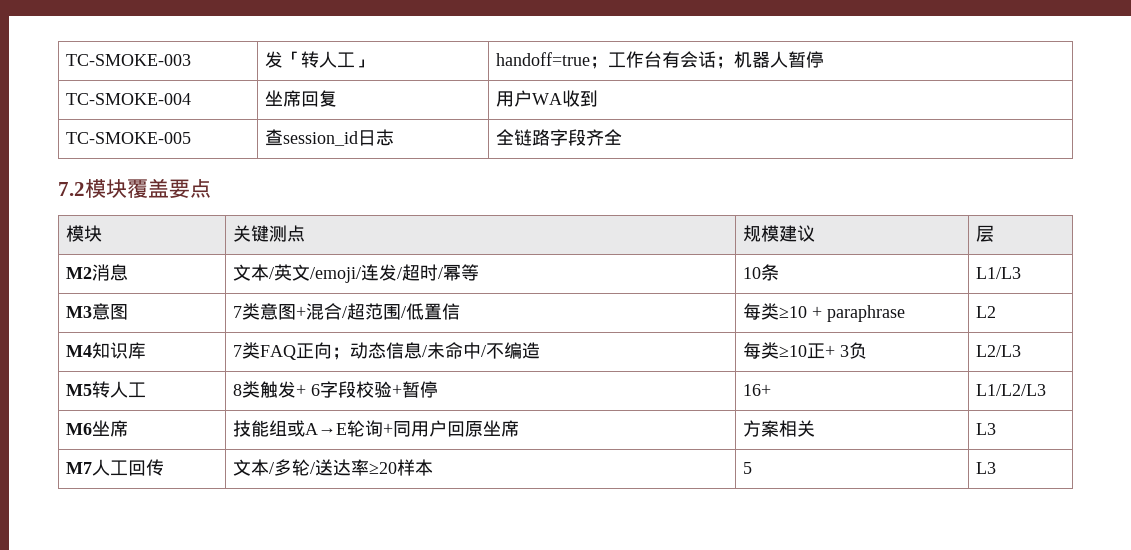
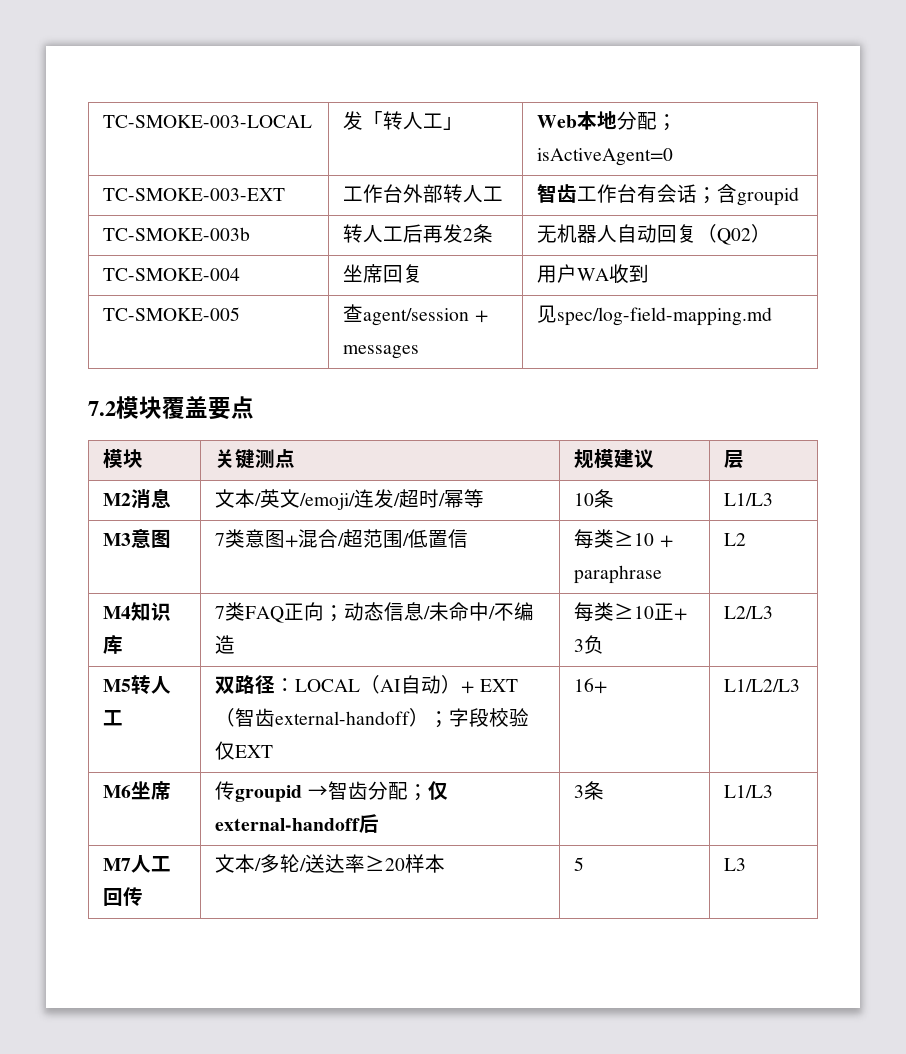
[65,54,191,66] TC-SMOKE-003 -> [103,115,313,128] TC-SMOKE-003-LOCAL
[495,51,824,69] handoff=true；工作台有会话；机器人暂停 -> [537,111,678,131] [537,148,674,166] [103,188,286,201] [343,184,504,203] [537,184,800,206] [103,227,251,241] [343,224,494,243] [537,224,772,245] Web本地分配；isActiveAgent=0 // TC-SMOKE-003-EXT | 工作台外部转人工 | 智齿工作台有会话；含groupid // TC-SMOKE-003b | 转人工后再发2条 | 无机器人自动回复（Q02）
[282,129,394,146] [495,129,622,146] session_id日志 | 全链路字段齐全 -> [363,308,488,326] [343,345,420,359] [537,305,773,326] agent/session + messages | 见spec/log-field-mapping.md
[232,381,438,398] [742,384,771,396] [975,384,1046,396] [65,420,128,437] [232,420,519,437] [742,420,815,437] [975,423,996,435] 8类触发+ 6字段校验+暂停 | 16+ | L1/L2/L3 // M6坐席 | 技能组或A→E轮询+同用户回原坐席 | 方案相关 | L3 -> [215,675,518,694] [215,708,530,728] [215,741,274,760] [574,678,608,694] [724,679,801,692] [103,781,172,800] [215,781,448,802] [215,814,380,833] [574,781,605,800] [724,785,774,798] 双路径：LOCAL（AI自动）+ EXT（智齿external-handoff）；字段校验仅EXT | 16+ | L1/L2/L3 // M6坐席 | 传groupid →智齿分配；仅external-handoff后 | 3条 | L1/L3

